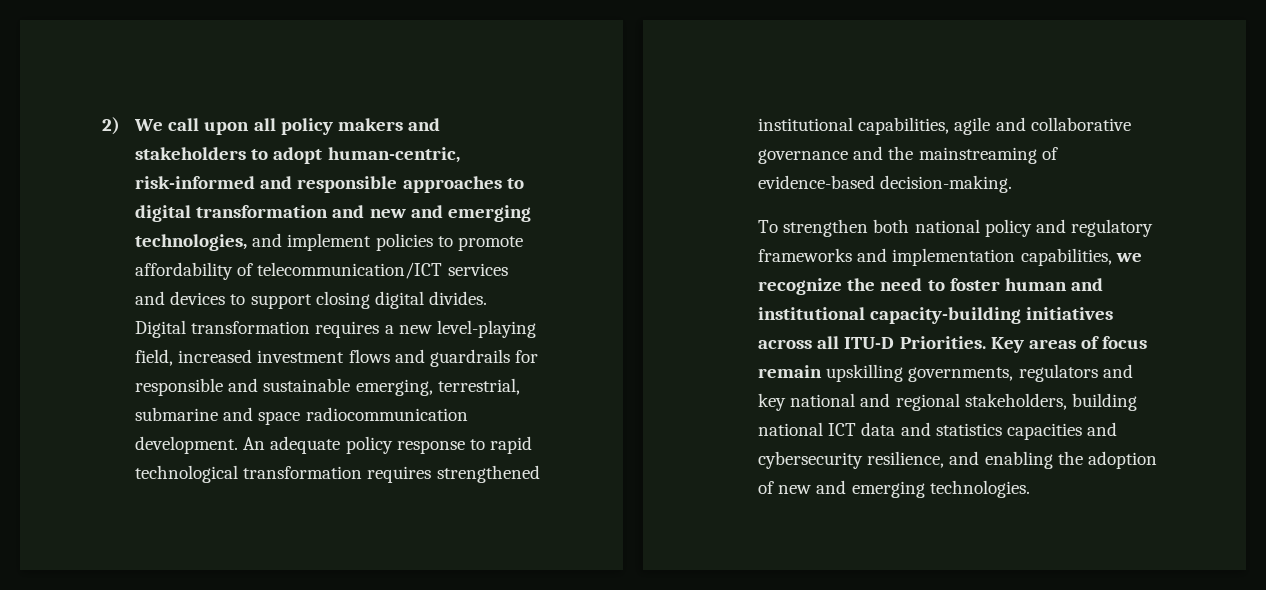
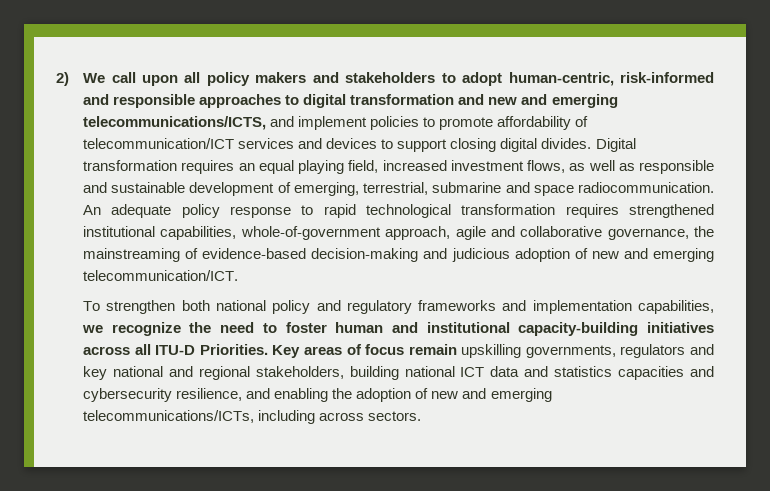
[135,234,248,251] technologies, -> [83,116,267,130] telecommunications/ICTS,
[384,320,536,338] [135,349,538,367] a new level-playing field, increased investment flows and guardrails for -> [238,160,635,174] an equal playing field, increased investment flows, as well as
(351, 385) none -> [189,182,291,196] development of
[305,407,468,421] [135,436,239,454] radiocommunication development. -> [577,182,714,193] radiocommunication.
(950, 126) none -> [240,226,451,240] whole-of-government approach,
[758,146,884,164] governance and -> [607,228,689,240] governance,
[880,175,1013,193] decision-making. -> [311,248,715,262] [83,270,239,281] decision-making and judicious adoption of new and emerging telecommunication/ICT.
[929,480,1030,498] technologies. -> [83,410,422,424] telecommunications/ICTs, including across sectors.

